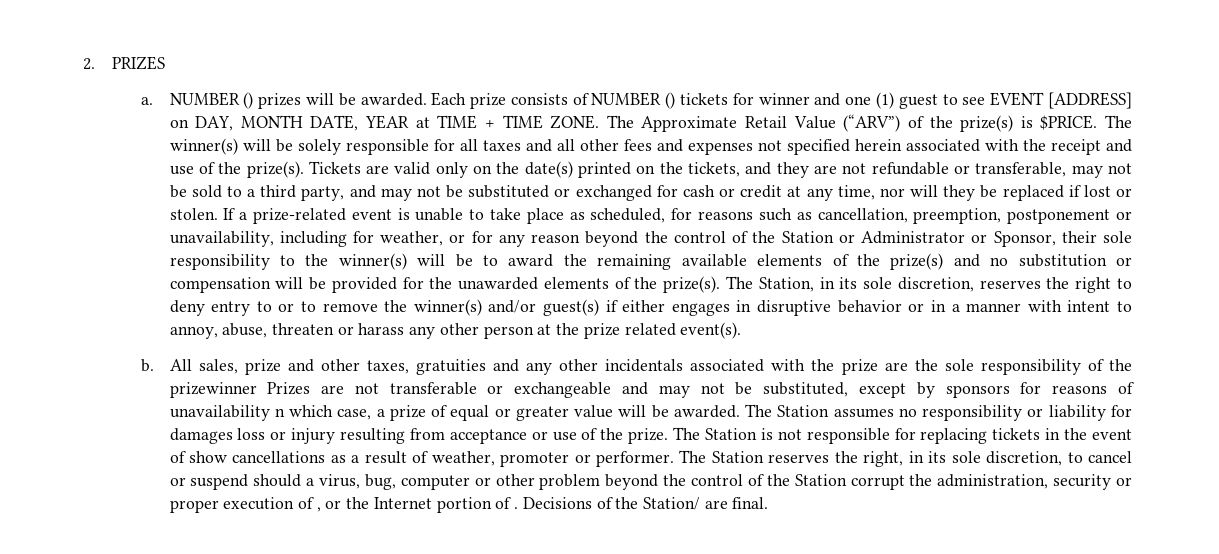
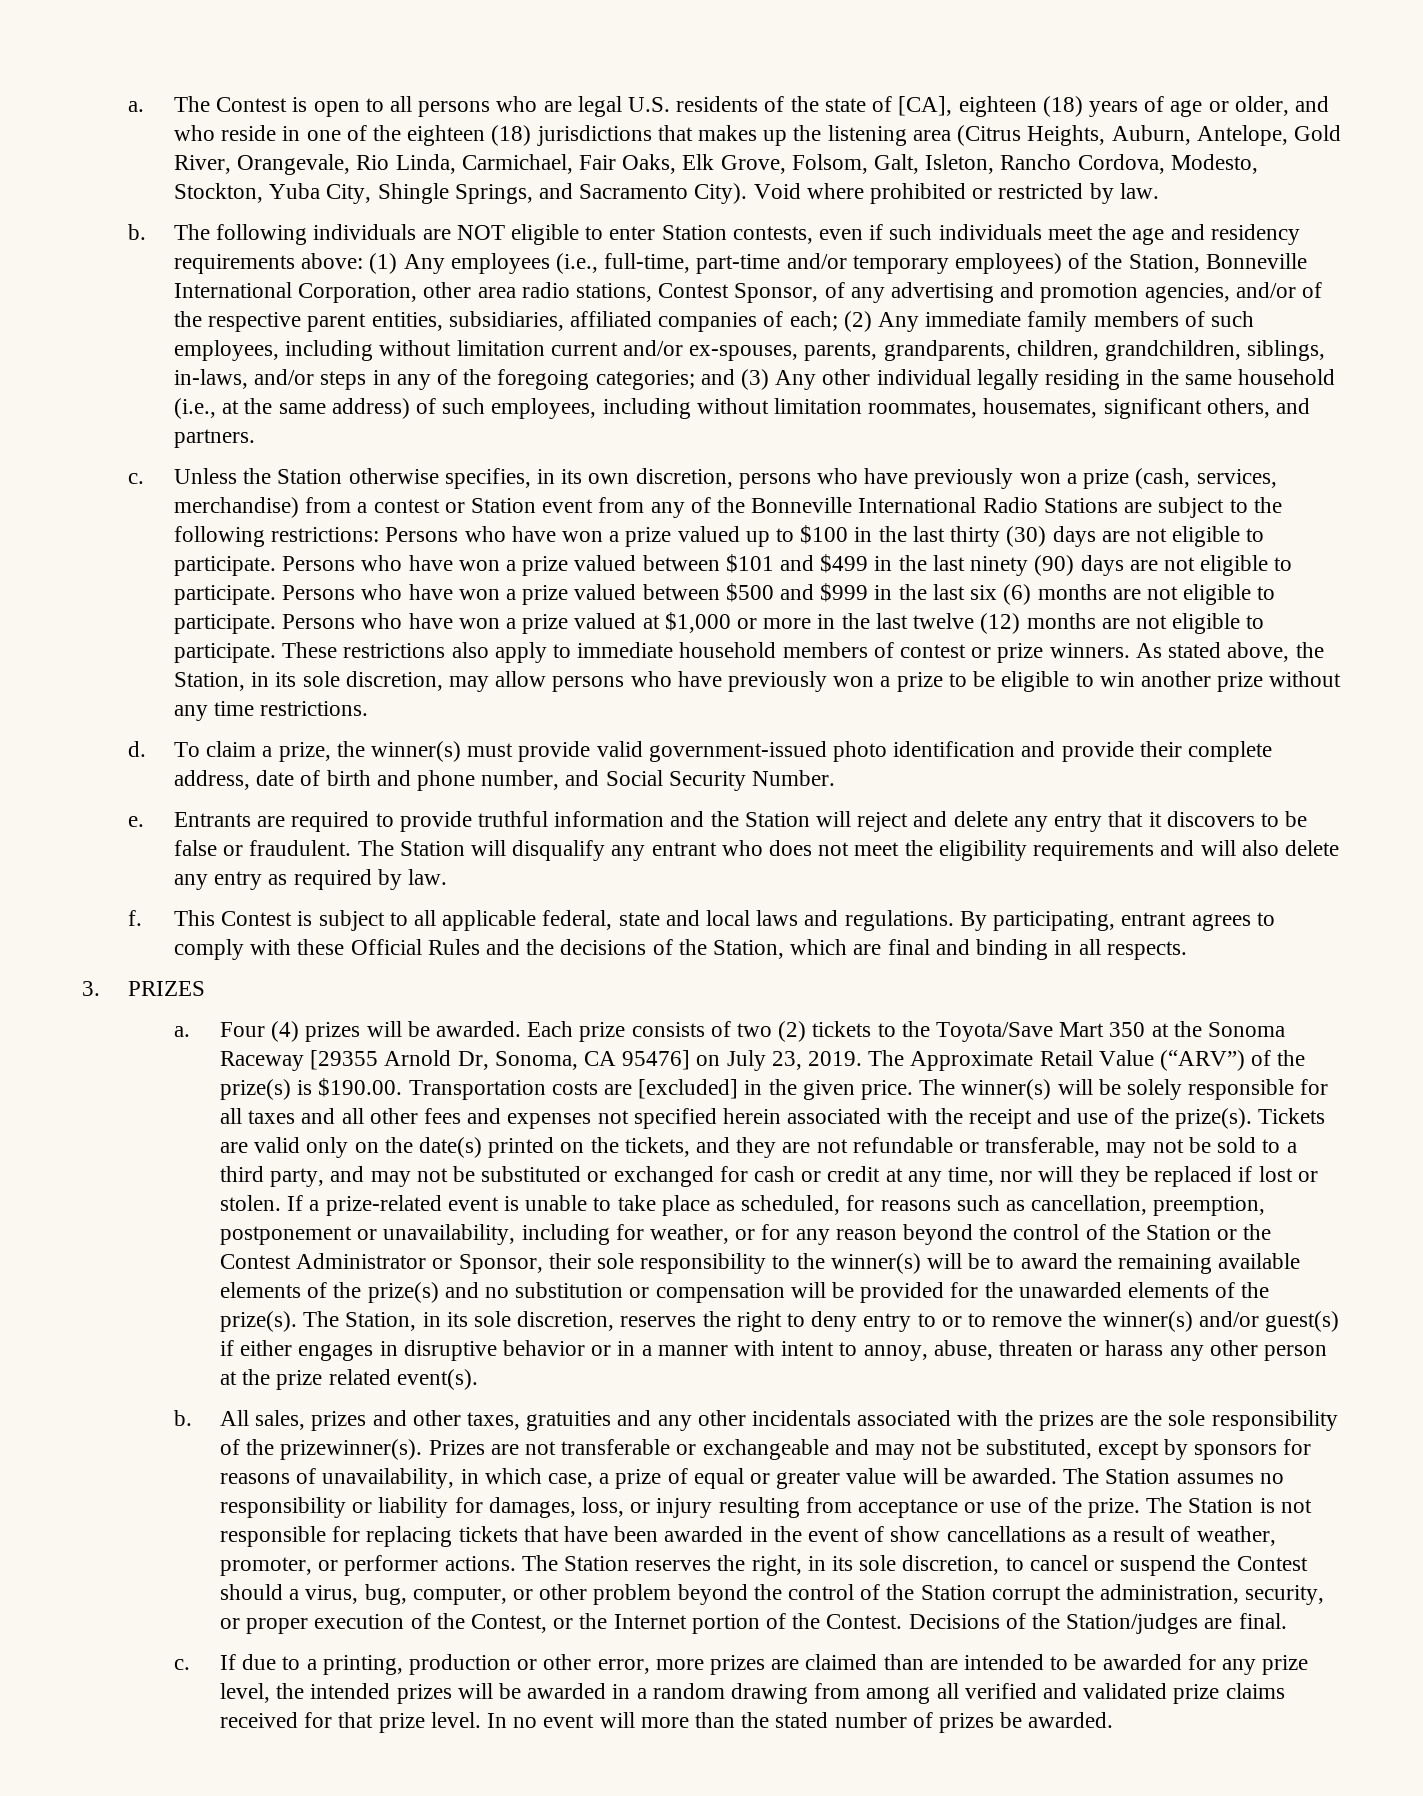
[83,58,95,70] 2. -> [127,96,1329,117] [173,125,1341,146] [173,154,1258,175] [173,183,1159,204] [127,224,1300,245] [173,253,1307,274] [173,282,1323,303] [173,311,1255,332] [173,340,1326,361] [173,369,1335,390] [173,398,1311,419] [173,429,255,448] [127,468,1277,489] [173,497,1282,518] [173,525,1265,547] [173,554,1293,576] [173,583,1276,605] [173,612,1265,634] [173,642,1324,663] [173,671,1342,692] [173,701,369,721] [127,741,1273,762] [173,770,836,791] [127,811,1308,832] [173,840,1339,861] [173,869,447,890] [127,910,1275,931] [173,939,1187,960] [82,981,100,996] a. The Contest is open to all persons who are legal U.S. residents of the state of [CA], eighteen (18) years of age or older, and who reside in one of the eighteen (18) jurisdictions that makes up the listening area (Citrus Heights, Auburn, Antelope, Gold River, Orangevale, Rio Linda, Carmichael, Fair Oaks, Elk Grove, Folsom, Galt, Isleton, Rancho Cordova, Modesto, Stockton, Yuba City, Shingle Springs, and Sacramento City). Void where prohibited or restricted by law. // b. The following individuals are NOT eligible to enter Station contests, even if such individuals meet the age and residency requirements above: (1) Any employees (i.e., full-time, part-time and/or temporary employees) of the Station, Bonneville International Corporation, other area radio stations, Contest Sponsor, of any advertising and promotion agencies, and/or of the respective parent entities, subsidiaries, affiliated companies of each; (2) Any immediate family members of such employees, including without limitation current and/or ex-spouses, parents, grandparents, children, grandchildren, siblings, in-laws, and/or steps in any of the foregoing categories; and (3) Any other individual legally residing in the same household (i.e., at the same address) of such employees, including without limitation roommates, housemates, significant others, and partners. // c. Unless the Station otherwise specifies, in its own discretion, persons who have previously won a prize (cash, services, merchandise) from a contest or Station event from any of the Bonneville International Radio Stations are subject to the following restrictions: Persons who have won a prize valued up to $100 in the last thirty (30) days are not eligible to participate. Persons who have won a prize valued between $101 and $499 in the last ninety (90) days are not eligible to participate. Persons who have won a prize valued between $500 and $999 in the last six (6) months are not eligible to participate. Persons who have won a prize valued at $1,000 or more in the last twelve (12) months are not eligible to participate. These restrictions also apply to immediate household members of contest or prize winners. As stated above, the Station, in its sole discretion, may allow persons who have previously won a prize to be eligible to win another prize without any time restrictions. // d. To claim a prize, the winner(s) must provide valid government-issued photo identification and provide their complete address, date of birth and phone number, and Social Security Number. // e. Entrants are required to provide truthful information and the Station will reject and delete any entry that it discovers to be false or fraudulent. The Station will disqualify any entrant who does not meet the eligibility requirements and will also delete any entry as required by law. // f. This Contest is subject to all applicable federal, state and local laws and regulations. By participating, entrant agrees to comply with these Official Rules and the decisions of the Station, which are final and binding in all respects. // 3.
[169,92,254,109] NUMBER () -> [219,1021,300,1042] Four (4)
[591,92,1132,109] [169,115,600,131] NUMBER () tickets for winner and one (1) guest to see EVENT [ADDRESS] on DAY, MONTH DATE, YEAR at TIME + TIME ZONE. -> [737,1021,1286,1042] [219,1050,863,1071] two (2) tickets to the Toyota/Save Mart 350 at the Sonoma Raceway [29355 Arnold Dr, Sonoma, CA 95476] on July 23, 2019.
[1040,115,1098,130] $PRICE. -> [318,1078,914,1100] $190.00. Transportation costs are [excluded] in the given price.
(855, 238) none -> [1243,1224,1272,1240] [219,1254,291,1269] the Contest
[244,359,281,375] prize -> [311,1411,367,1431] prizes
[841,359,878,375] prize -> [1038,1411,1094,1431] prizes
[169,382,257,398] prizewinner -> [280,1439,423,1460] prizewinner(s).
[169,405,285,421] unavailability n -> [322,1468,479,1489] unavailability, in
[169,428,266,444] damages loss -> [488,1497,624,1518] damages, loss,
(1041, 434) none -> [523,1526,744,1542] that have been awarded
[500,451,675,467] promoter or performer. -> [219,1555,516,1576] promoter, or performer actions.
(249, 482) none -> [1202,1555,1308,1571] the Contest
[400,475,470,490] computer -> [412,1586,507,1605] computer,
[1053,474,1112,490] security -> [1245,1585,1325,1605] security,
[316,507,321,512] , -> [436,1613,547,1633] the Contest,
[514,507,519,509] . -> [792,1613,903,1629] the Contest.
[642,497,700,510] Station/ -> [1066,1613,1199,1634] Station/judges
(769, 503) none -> [173,1654,1309,1675] [219,1683,1285,1704] [219,1712,1114,1733] // c. If due to a printing, production or other error, more prizes are claimed than are intended to be awarded for any prize level, the intended prizes will be awarded in a random drawing from among all verified and validated prize claims received for that prize level. In no event will more than the stated number of prizes be awarded.

